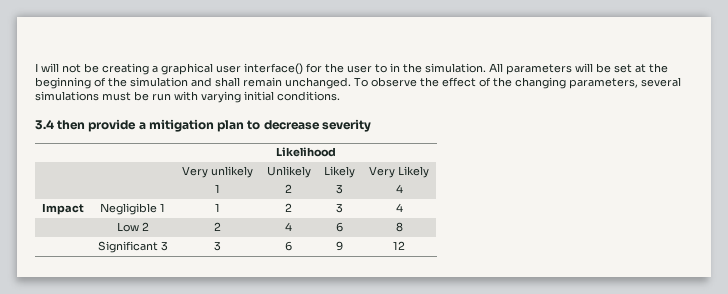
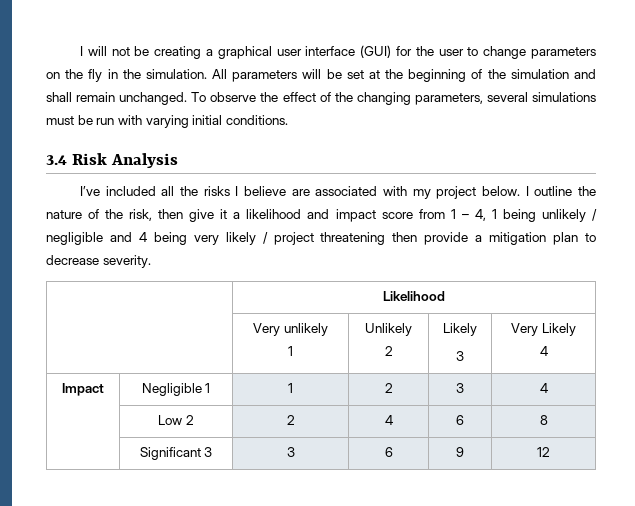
[244,63,303,75] interface() -> [305,45,392,58] interface (GUI)
(387, 68) none -> [483,46,596,59] [46,69,103,82] change parameters on the fly
(54, 125) none -> [72,153,179,168] [80,186,597,199] [46,209,597,222] [46,232,386,245] Risk Analysis // I’ve included all the risks I believe are associated with my project below. I outline the nature of the risk, then give it a likelihood and impact score from 1 – 4, 1 being unlikely / negligible and 4 being very likely / project threatening
[321,119,371,132] severity -> [102,255,151,268] severity.

